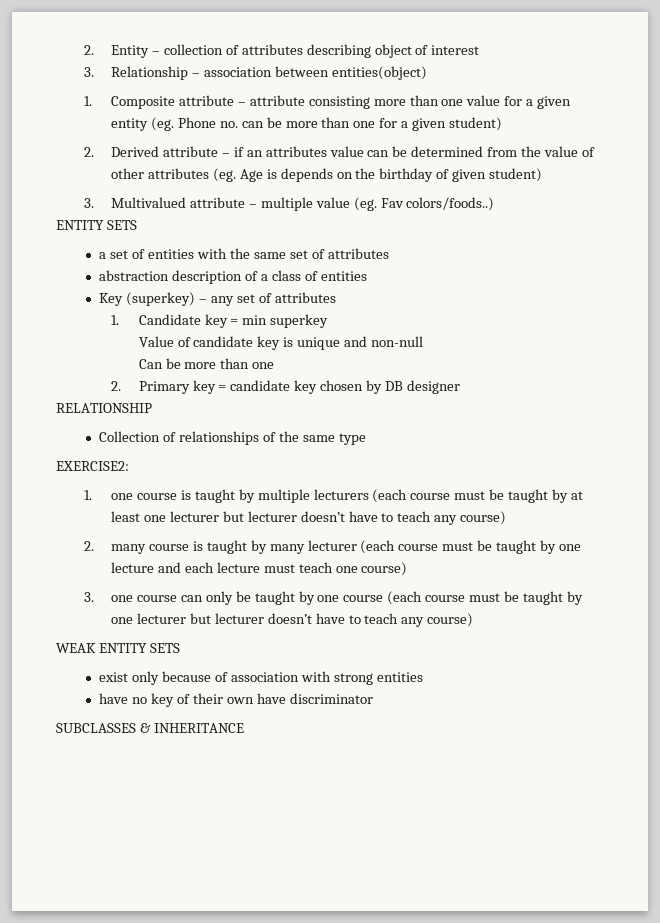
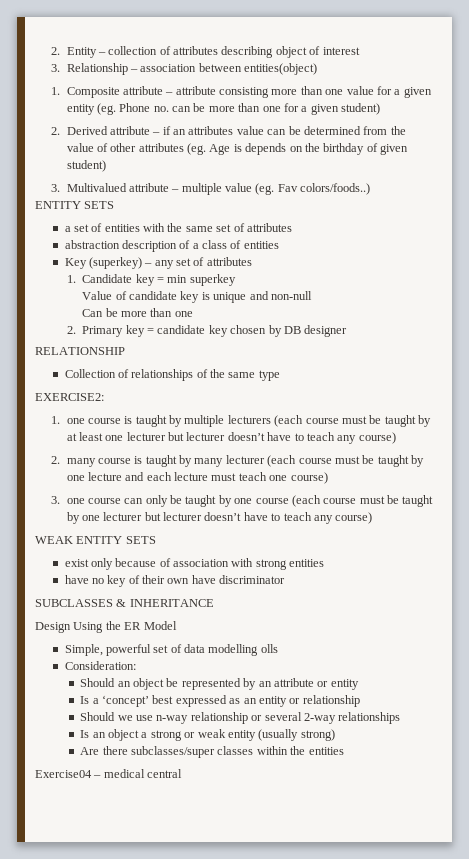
(244, 728) none -> [35,621,177,633] [64,644,278,656] [64,661,136,670] [80,678,359,690] [80,695,360,707] [80,712,401,724] [80,729,335,741] [80,746,344,758] [35,769,183,778] // Design Using the ER Model // Simple, powerful set of data modelling olls // Consideration: // Should an object be represented by an attribute or entity // Is a ‘concept’ best expressed as an entity or relationship // Should we use n-way relationship or several 2-way relationships // Is an object a strong or weak entity (usually strong) // Are there subclasses/super classes within the entities // Exercise04 – medical central

